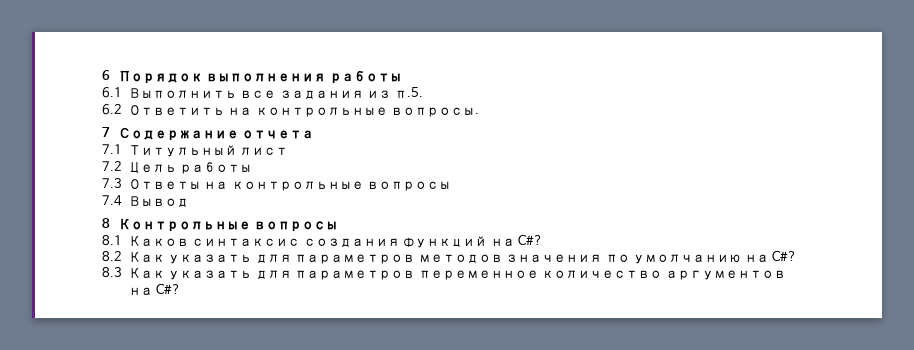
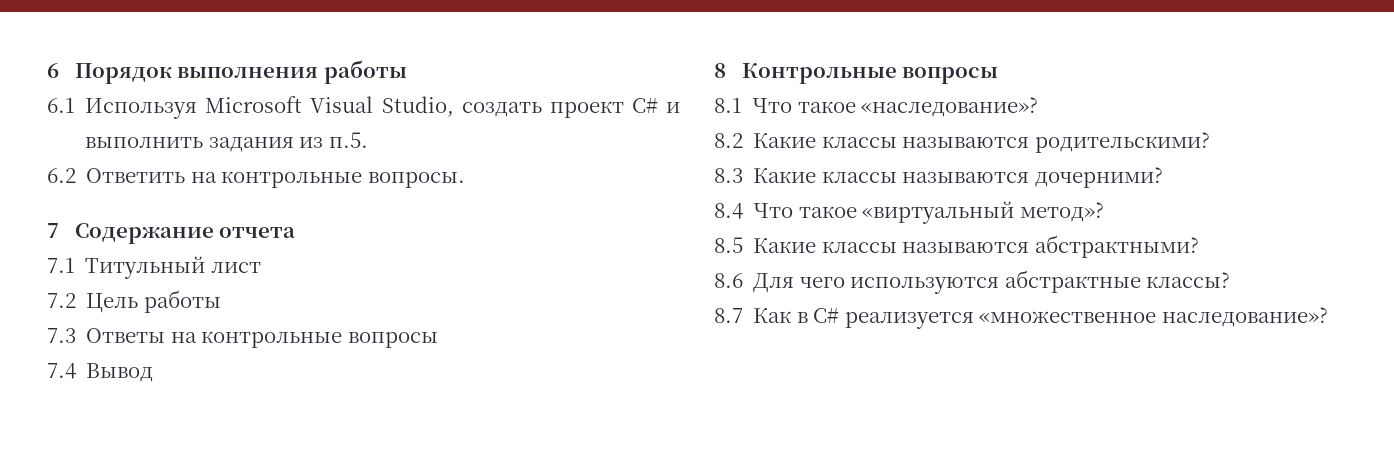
[128,88,277,99] Выполнить все -> [85,96,680,119] [85,137,204,148] Используя Microsoft Visual Studio, создать проект C# и выполнить
[128,234,544,248] [102,250,798,264] [102,267,786,280] [128,283,182,295] Каков синтаксис создания функций на C#? // 8.2 Как указать для параметров методов значения по умолчанию на C#? // 8.3 Как указать для параметров переменное количество аргументов на C#? -> [752,97,1039,117] [714,132,1210,153] [714,167,1163,188] [714,201,1104,224] [714,235,1199,258] [714,270,1231,294] [714,307,1328,329] Что такое «наследование»? // 8.2 Какие классы называются родительскими? // 8.3 Какие классы называются дочерними? // 8.4 Что такое «виртуальный метод»? // 8.5 Какие классы называются абстрактными? // 8.6 Для чего используются абстрактные классы? // 8.7 Как в C# реализуется «множественное наследование»?

